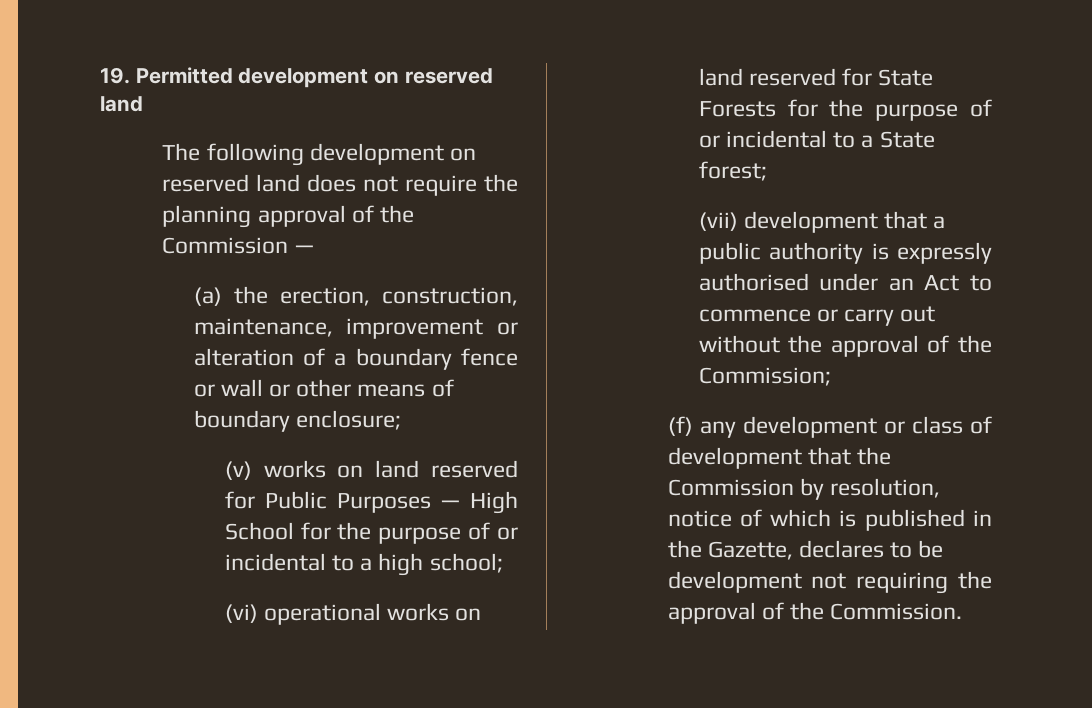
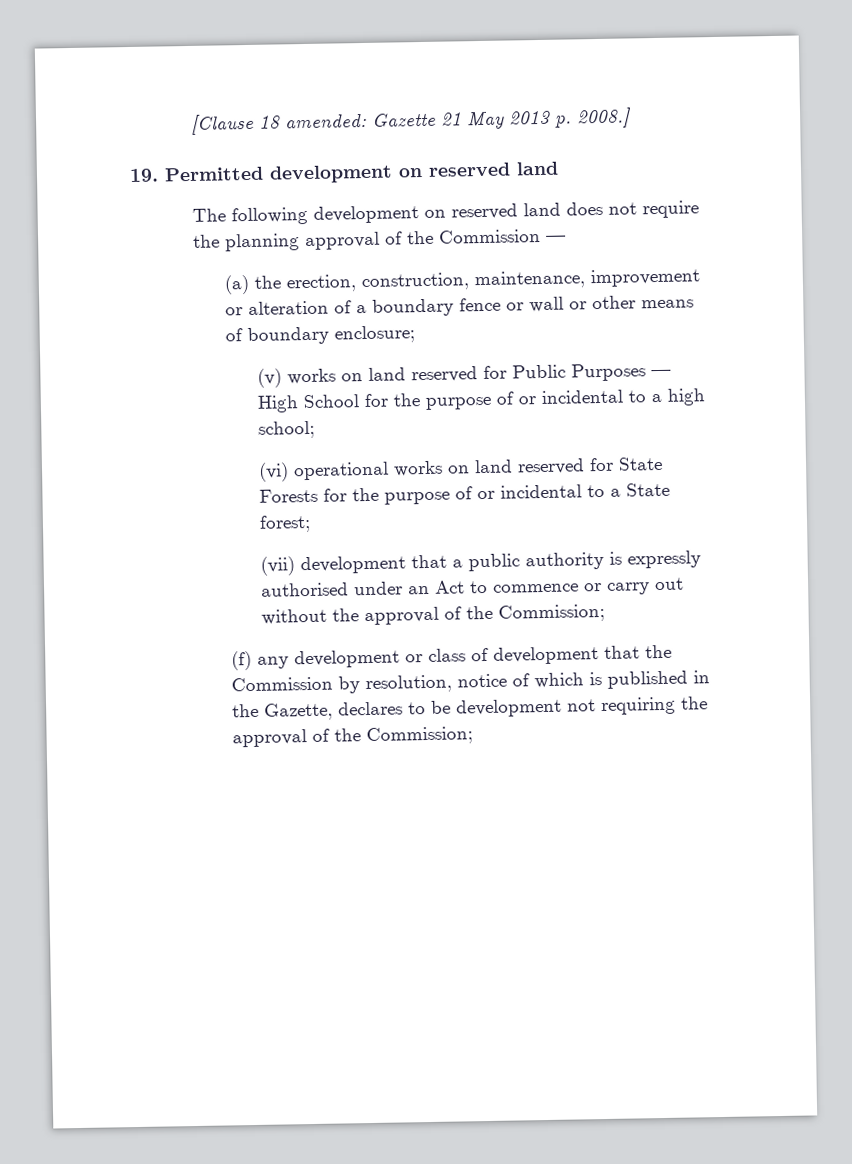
(100, 75) none -> [190,107,633,135] [Clause 18 amended: Gazette 21 May 2013 p. 2008.] //
[830,603,963,620] Commission. -> [366,726,474,746] Commission;

